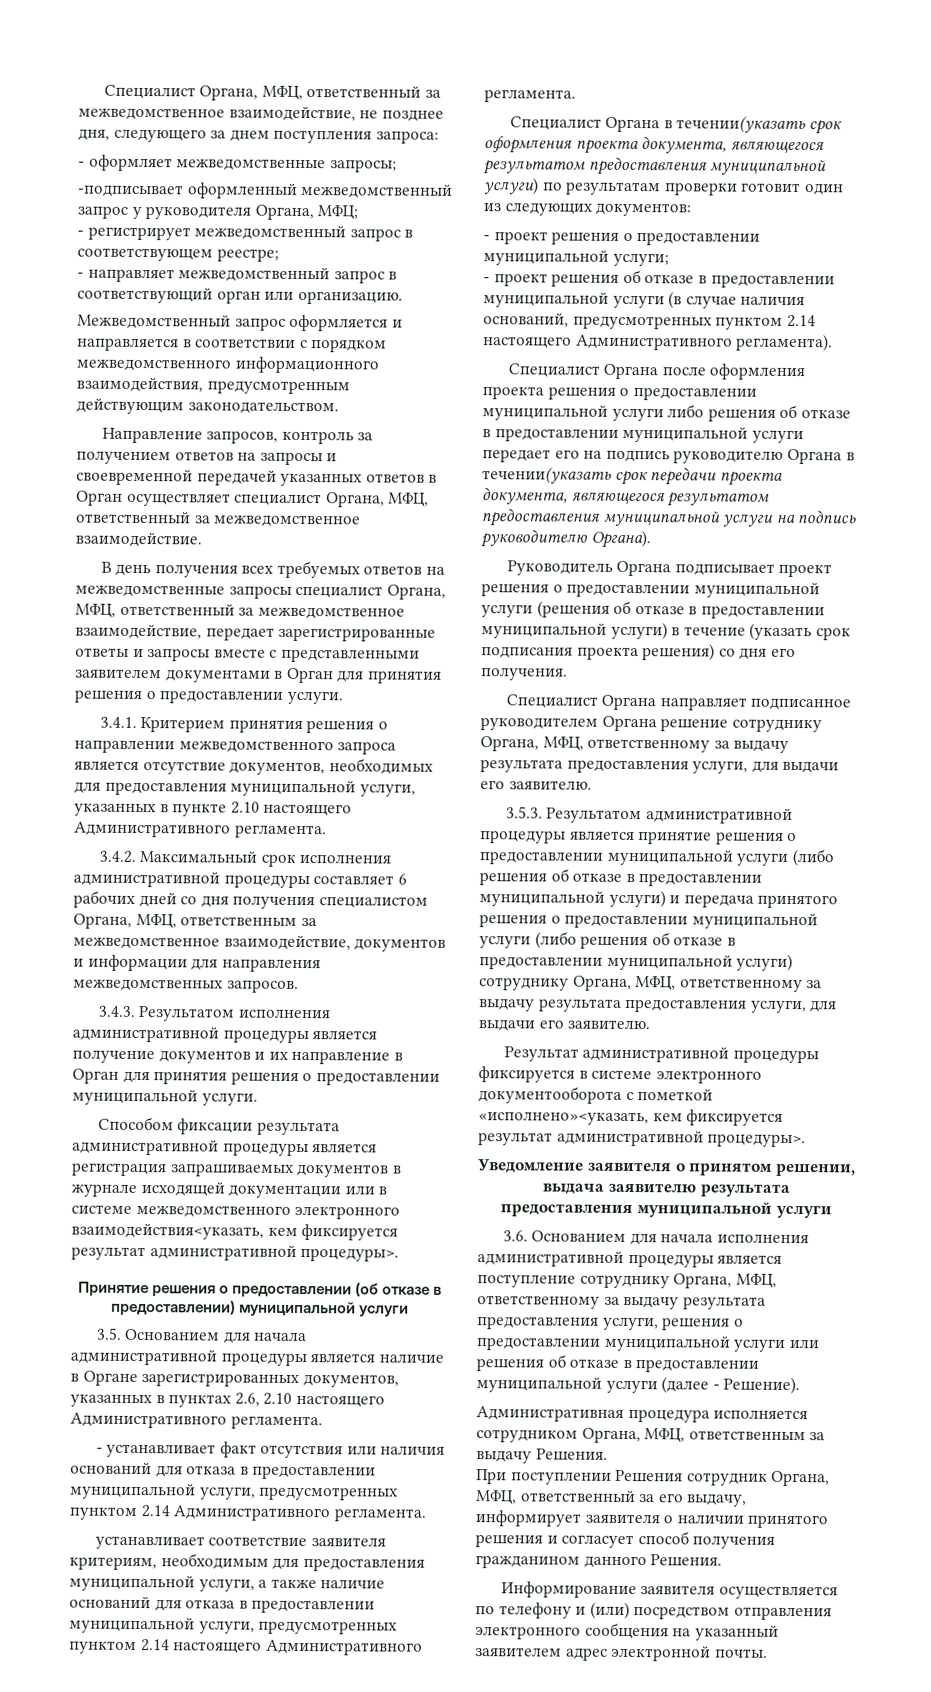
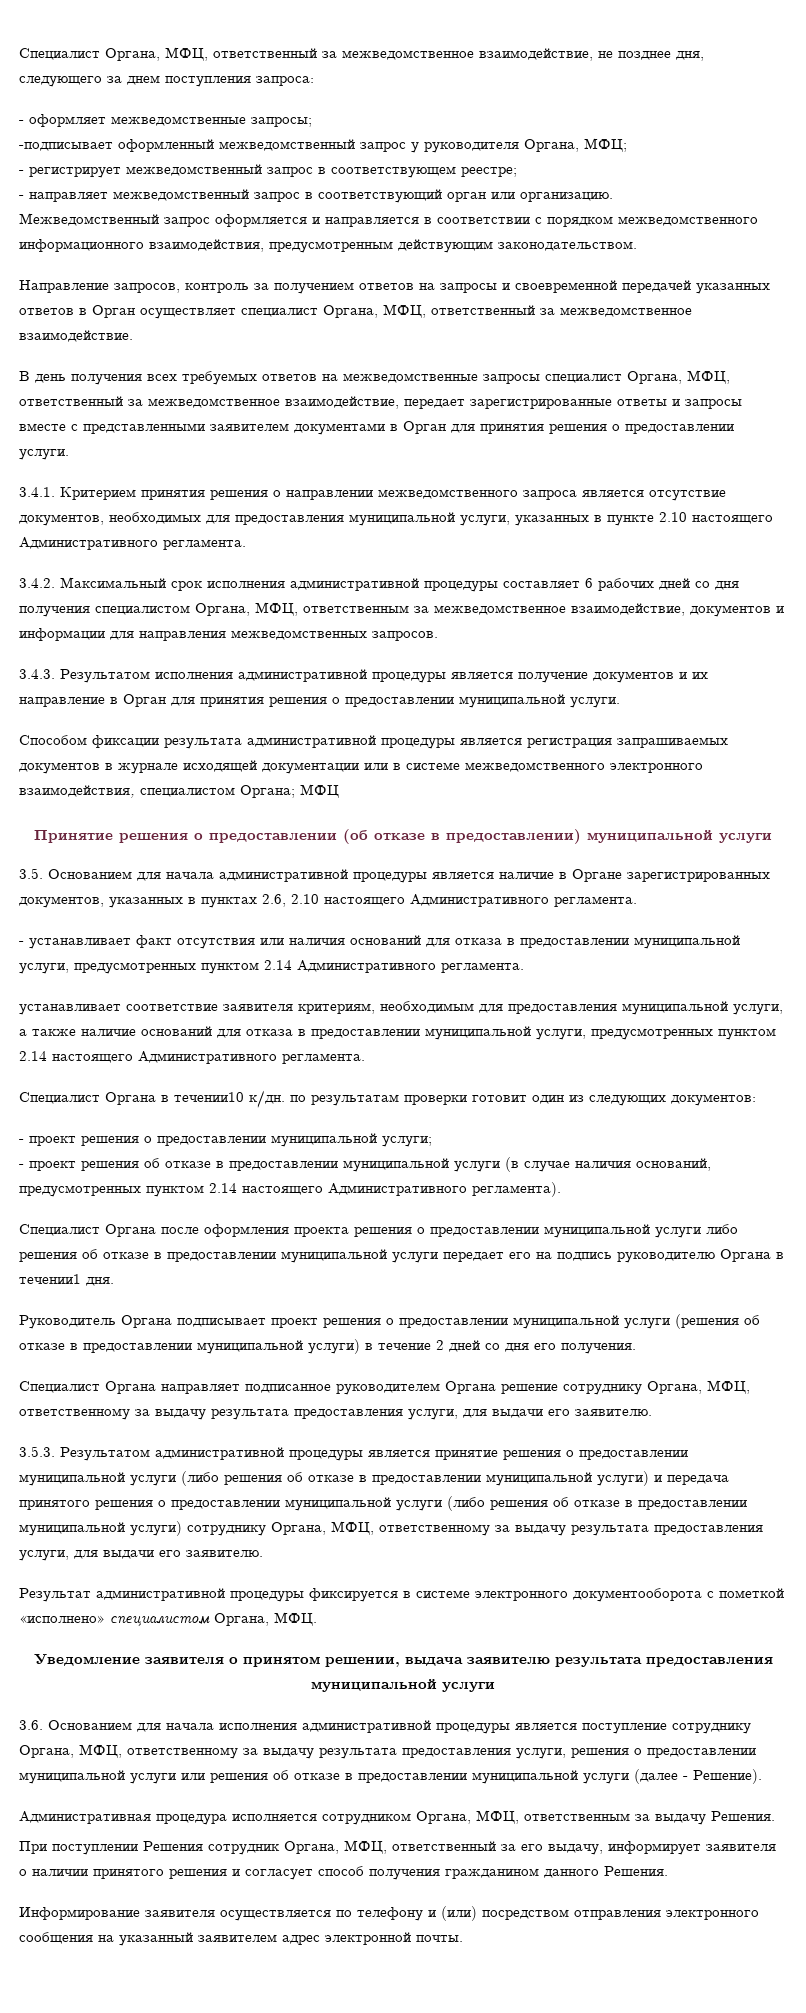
[71,1222,399,1241] [71,1244,400,1262] взаимодействия<указать, кем фиксируется результат административной процедуры>. -> [19,784,339,798] взаимодействия, специалистом Органа; МФЦ
[676,115,842,135] [484,136,825,155] [483,156,828,176] [483,177,539,195] течении(указать срок оформления проекта документа, являющегося результатом предоставления муниципальной услуги) -> [174,1090,285,1108] течении10 к/дн.
[482,466,783,486] [482,487,771,507] [481,508,858,527] [480,529,651,549] течении(указать срок передачи проекта документа, являющегося результатом предоставления муниципальной услуги на подпись руководителю Органа). -> [19,1274,114,1286] течении1 дня.
[749,622,851,641] [481,643,716,661] (указать срок подписания проекта решения) -> [436,1340,480,1352] 2 дней
[478,1109,784,1126] [478,1129,807,1148] «исполнено»<указать, кем фиксируется результат административной процедуры>. -> [19,1612,317,1626] «исполнено» специалистом Органа, МФЦ.

